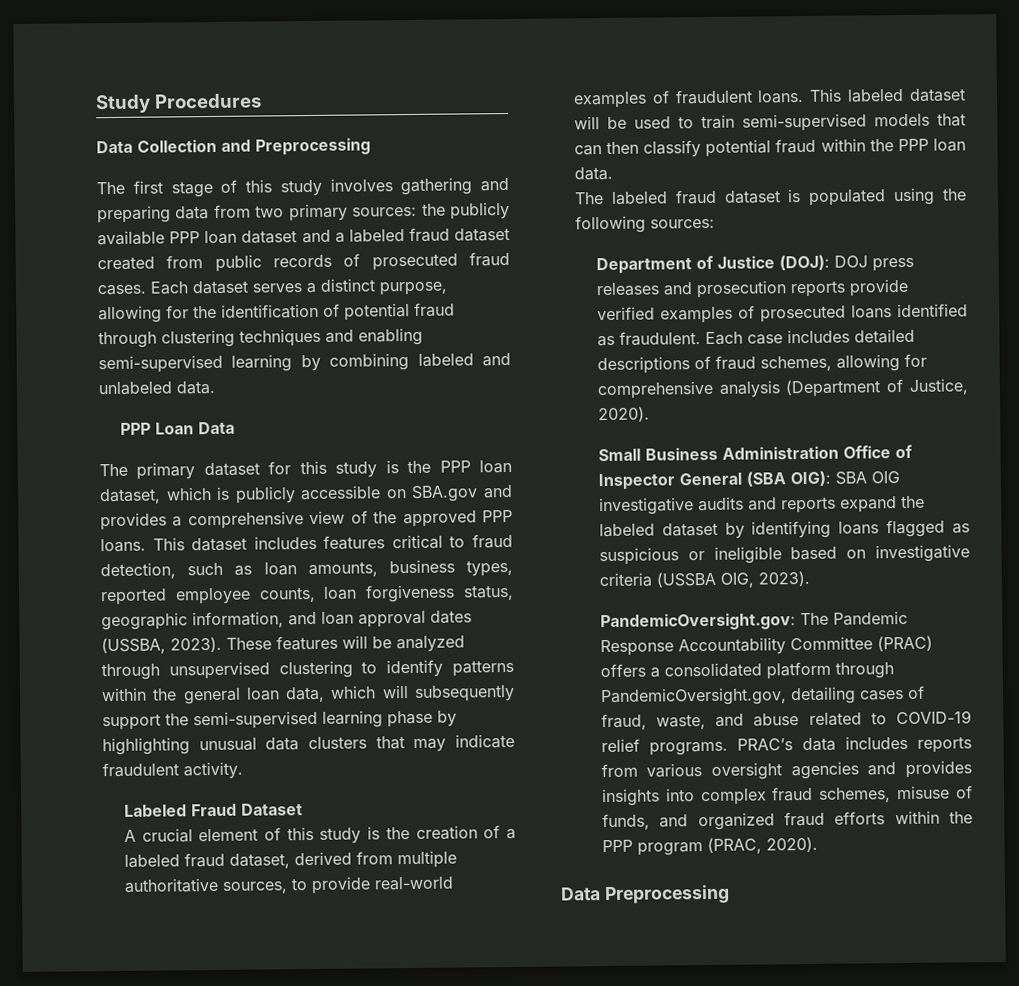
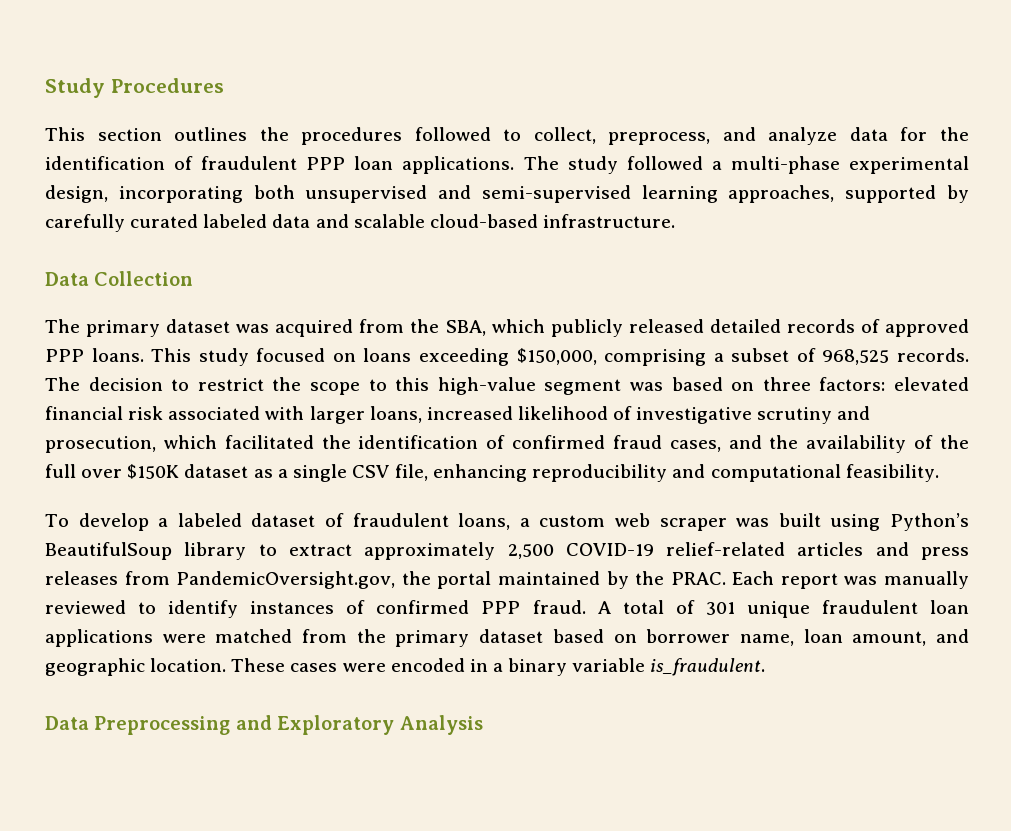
[96,137,371,156] [96,177,509,198] [97,201,510,224] [97,227,510,246] [97,251,510,272] [97,278,447,296] [98,302,455,324] [98,327,423,349] [98,352,511,374] [98,380,215,396] [119,421,235,435] Data Collection and Preprocessing // The first stage of this study involves gathering and preparing data from two primary sources: the publicly available PPP loan dataset and a labeled fraud dataset created from public records of prosecuted fraud cases. Each dataset serves a distinct purpose, allowing for the identification of potential fraud through clustering techniques and enabling semi-supervised learning by combining labeled and unlabeled data. // PPP Loan Data -> [45,127,970,145] [45,156,970,174] [45,185,970,203] [45,214,675,232] [45,271,194,286] This section outlines the procedures followed to collect, preprocess, and analyze data for the identification of fraudulent PPP loan applications. The study followed a multi-phase experimental design, incorporating both unsupervised and semi-supervised learning approaches, supported by carefully curated labeled data and scalable cloud-based infrastructure. // Data Collection
[268,459,513,478] [99,484,513,505] [100,509,513,531] [100,533,513,553] [100,559,513,580] [100,584,515,606] [101,610,472,631] [101,635,465,655] [101,659,515,681] [101,684,515,705] [102,710,457,731] [102,733,516,756] [102,761,243,780] [123,803,303,817] [123,825,516,844] [123,850,457,869] [123,876,454,895] [572,88,966,109] [573,113,966,132] [573,138,966,158] [573,166,613,181] [573,187,967,206] [574,215,715,234] [595,254,914,275] [595,278,909,299] [596,303,968,324] [596,328,915,347] [596,353,927,375] [596,378,969,400] [597,406,650,423] [597,444,913,462] [597,470,900,491] [598,495,925,516] [598,519,970,539] [598,544,970,566] [598,570,810,588] [599,610,908,632] [599,635,933,657] [599,661,894,680] [599,685,925,707] [600,710,972,731] [600,735,972,756] [600,760,972,780] [601,785,973,807] [601,810,973,831] [601,836,818,856] for this study is the PPP loan dataset, which is publicly accessible on SBA.gov and provides a comprehensive view of the approved PPP loans. This dataset includes features critical to fraud detection, such as loan amounts, business types, reported employee counts, loan forgiveness status, geographic information, and loan approval dates (USSBA, 2023). These features will be analyzed through unsupervised clustering to identify patterns within the general loan data, which will subsequently support the semi-supervised learning phase by highlighting unusual data clusters that may indicate fraudulent activity. // Labeled Fraud Dataset // A crucial element of this study is the creation of a labeled fraud dataset, derived from multiple authoritative sources, to provide real-world examples of fraudulent loans. This labeled dataset will be used to train semi-supervised models that can then classify potential fraud within the PPP loan data. // The labeled fraud dataset is populated using the following sources: // Department of Justice (DOJ): DOJ press releases and prosecution reports provide verified examples of prosecuted loans identified as fraudulent. Each case includes detailed descriptions of fraud schemes, allowing for comprehensive analysis (Department of Justice, 2020). // Small Business Administration Office of Inspector General (SBA OIG): SBA OIG investigative audits and reports expand the labeled dataset by identifying loans flagged as suspicious or ineligible based on investigative criteria (USSBA OIG, 2023). // PandemicOversight.gov: The Pandemic Response Accountability Committee (PRAC) offers a consolidated platform through PandemicOversight.gov, detailing cases of fraud, waste, and abuse related to COVID-19 relief programs. PRAC’s data includes reports from various oversight agencies and provides insights into complex fraud schemes, misuse of funds, and organized fraud efforts within the PPP program (PRAC, 2020). -> [236,319,969,337] [45,348,969,366] [45,377,970,395] [45,406,871,424] [45,435,969,453] [45,464,939,482] [45,513,970,531] [45,542,969,560] [45,571,970,589] [45,600,969,618] [45,629,970,647] [45,658,766,676] was acquired from the SBA, which publicly released detailed records of approved PPP loans. This study focused on loans exceeding $150,000, comprising a subset of 968,525 records. The decision to restrict the scope to this high-value segment was based on three factors: elevated financial risk associated with larger loans, increased likelihood of investigative scrutiny and prosecution, which facilitated the identification of confirmed fraud cases, and the availability of the full over $150K dataset as a single CSV file, enhancing reproducibility and computational feasibility. // To develop a labeled dataset of fraudulent loans, a custom web scraper was built using Python’s BeautifulSoup library to extract approximately 2,500 COVID-19 relief-related articles and press releases from PandemicOversight.gov, the portal maintained by the PRAC. Each report was manually reviewed to identify instances of confirmed PPP fraud. A total of 301 unique fraudulent loan applications were matched from the primary dataset based on borrower name, loan amount, and geographic location. These cases were encoded in a binary variable is_fraudulent.
(730, 894) none -> [235,715,483,735] and Exploratory Analysis

